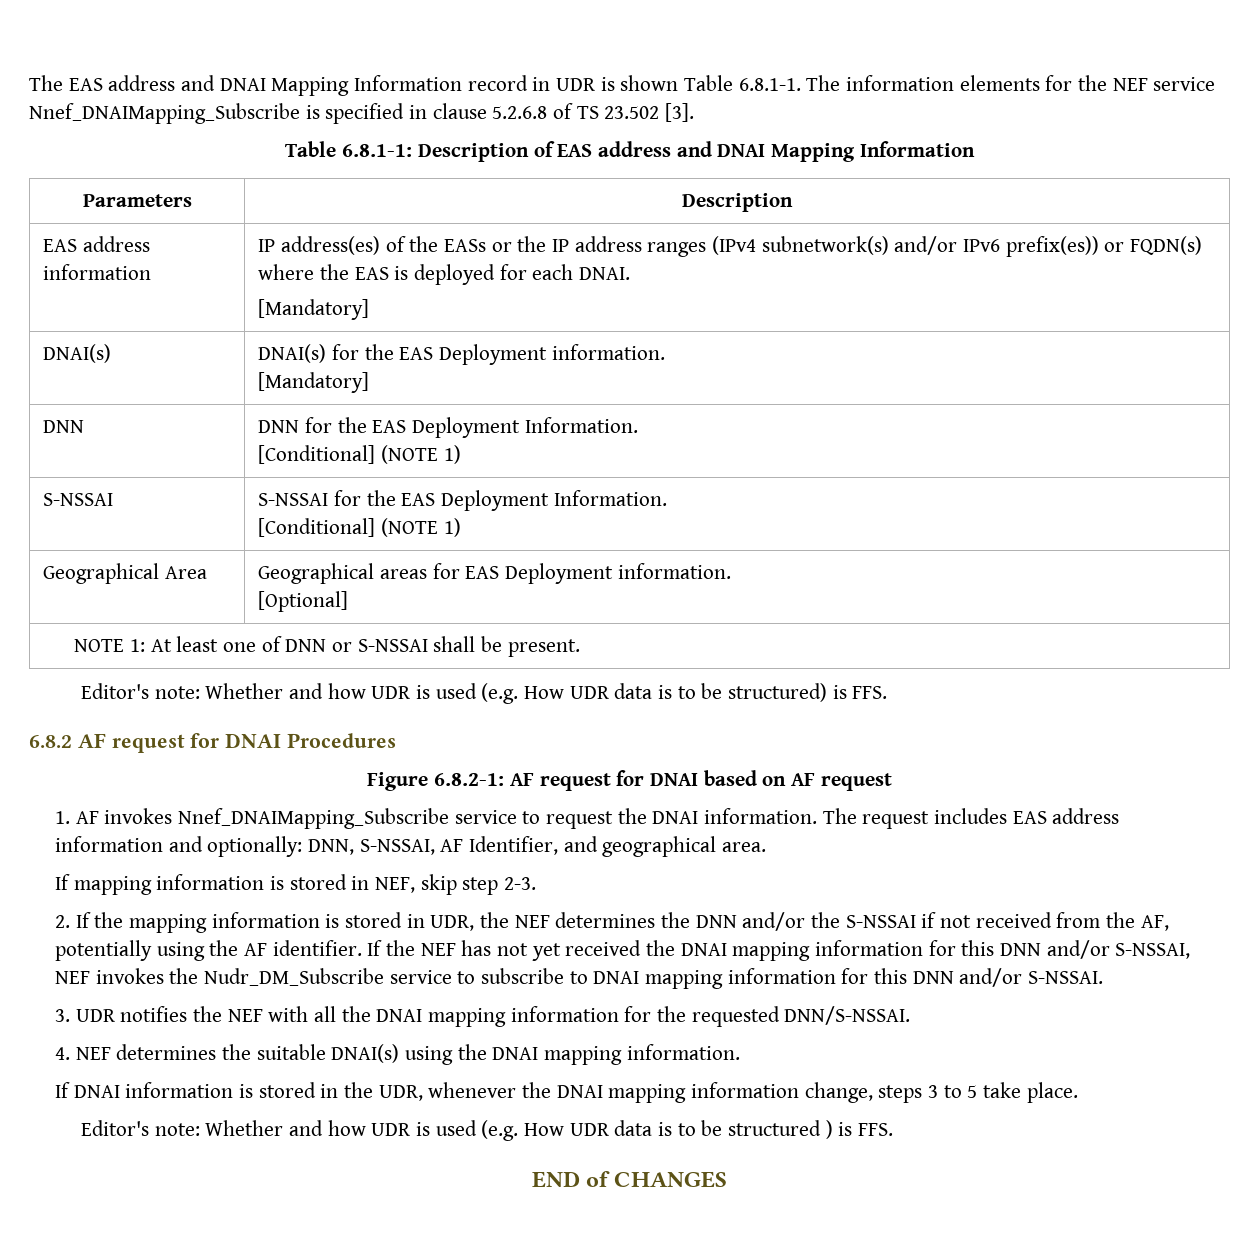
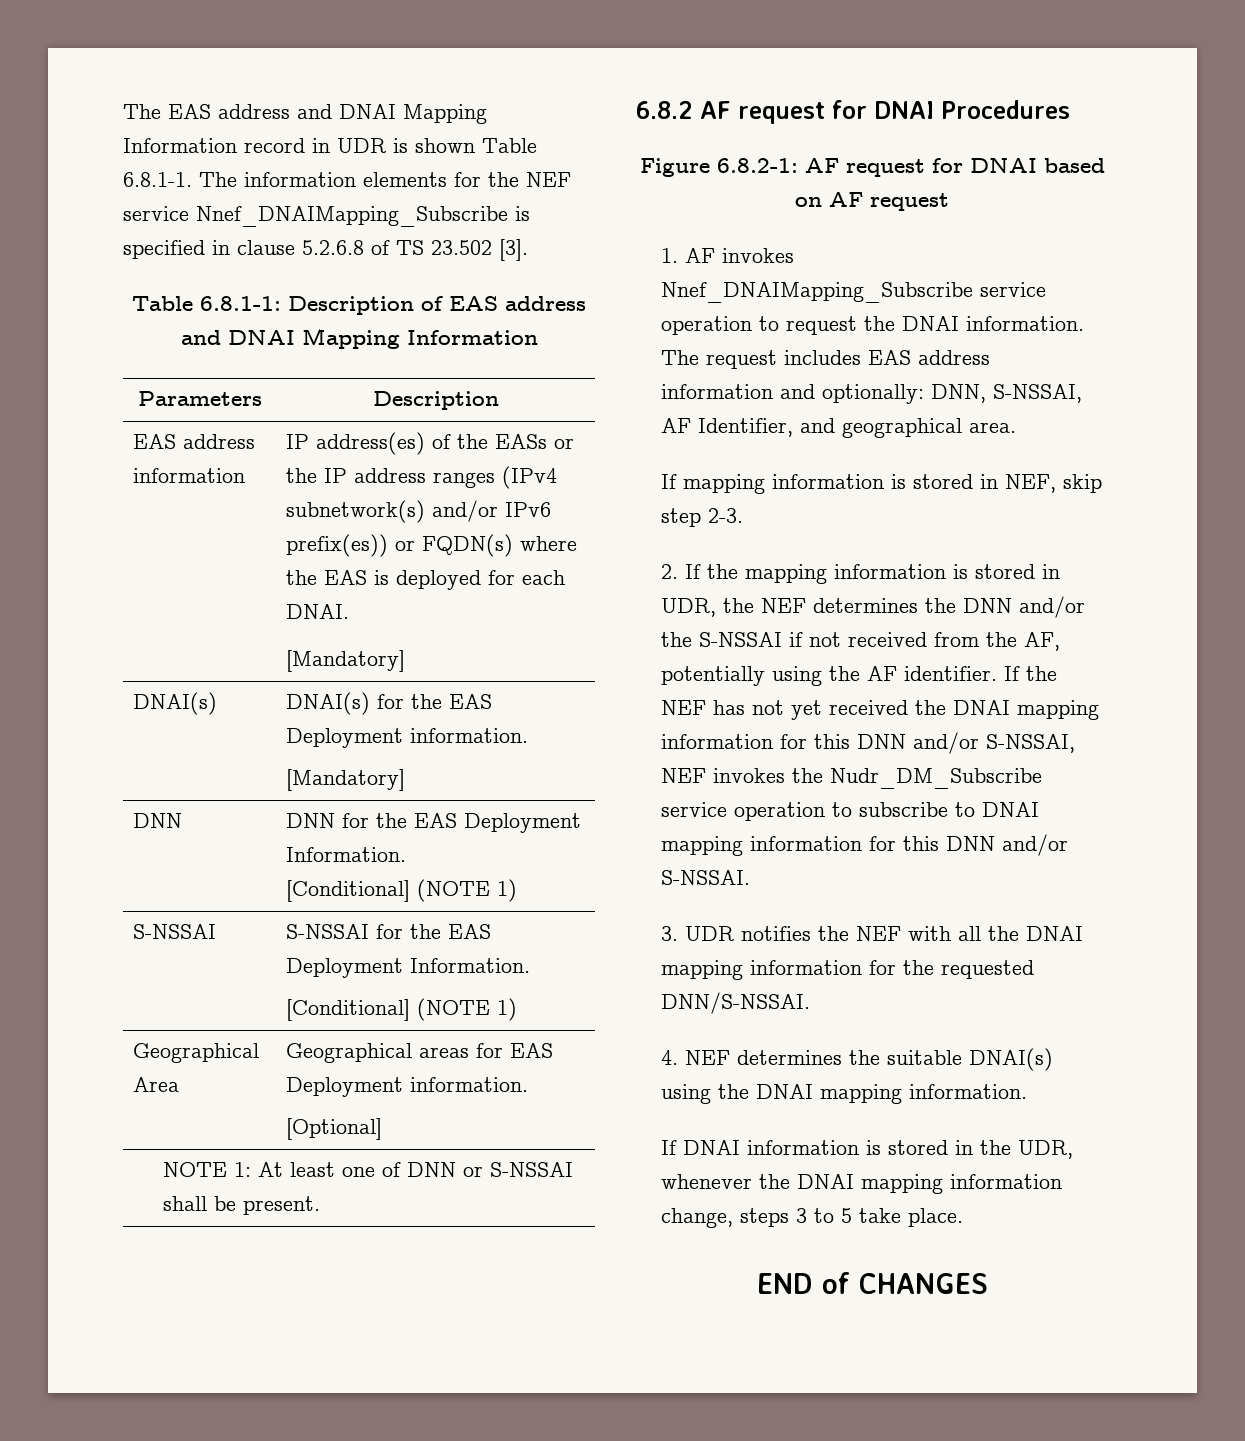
[80,683,888,704] // Editor's note: Whether and how UDR is used (e.g. How UDR data is to be structured) is FFS. -> (321, 1205) none
(517, 817) none -> [661,316,753,335] operation
(452, 977) none -> [734,802,826,821] operation
[80,1120,893,1141] // Editor's note: Whether and how UDR is used (e.g. How UDR data is to be structured ) is FFS. -> (964, 1217) none

